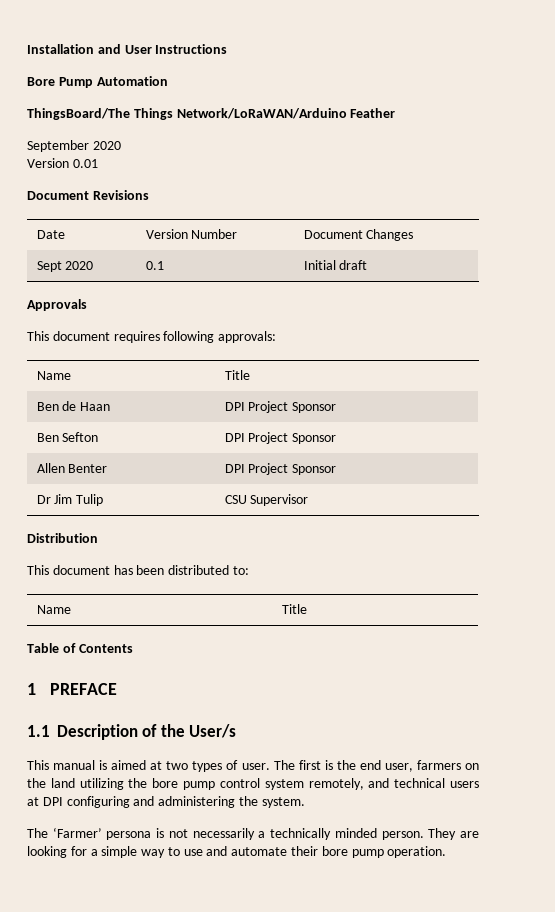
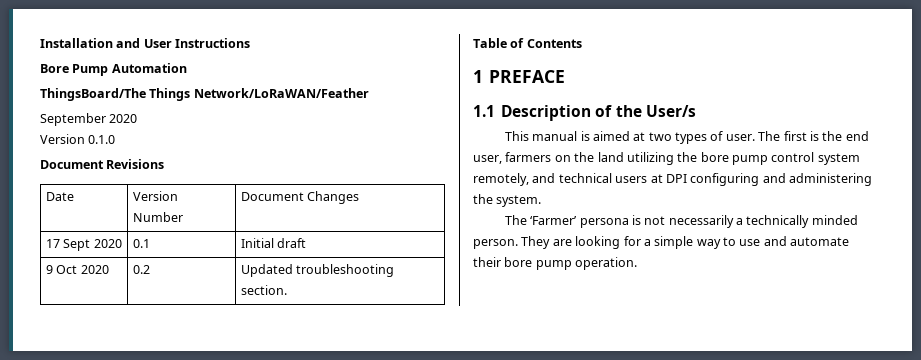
[176,108,396,119] Network/LoRaWAN/Arduino Feather -> [193,88,369,98] Network/LoRaWAN/Feather
[72,159,98,168] 0.01 -> [88,135,116,144] 0.1.0
(414, 235) none -> [45,239,60,248] 17
[27,299,87,311] [27,331,277,343] [36,371,71,380] [224,370,250,380] [36,401,111,411] [224,401,337,413] [36,432,99,442] [224,432,337,444] [36,463,108,473] [224,463,337,475] [36,494,104,506] [224,494,309,506] [27,533,98,543] [27,565,249,575] [36,605,71,614] [281,604,307,614] // Approvals // This document requires following approvals: // Name | Title // Ben de Haan | DPI Project Sponsor // Ben Sefton | DPI Project Sponsor // Allen Benter | DPI Project Sponsor // Dr Jim Tulip | CSU Supervisor // Distribution // This document has been distributed to: // Name | Title -> [45,265,109,274] [132,265,150,274] [240,264,395,277] [240,285,287,295] // 9 Oct 2020 | 0.2 | Updated troubleshooting section.

